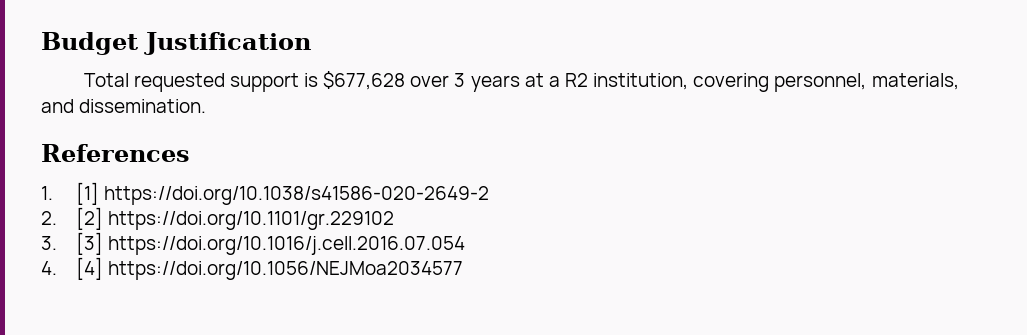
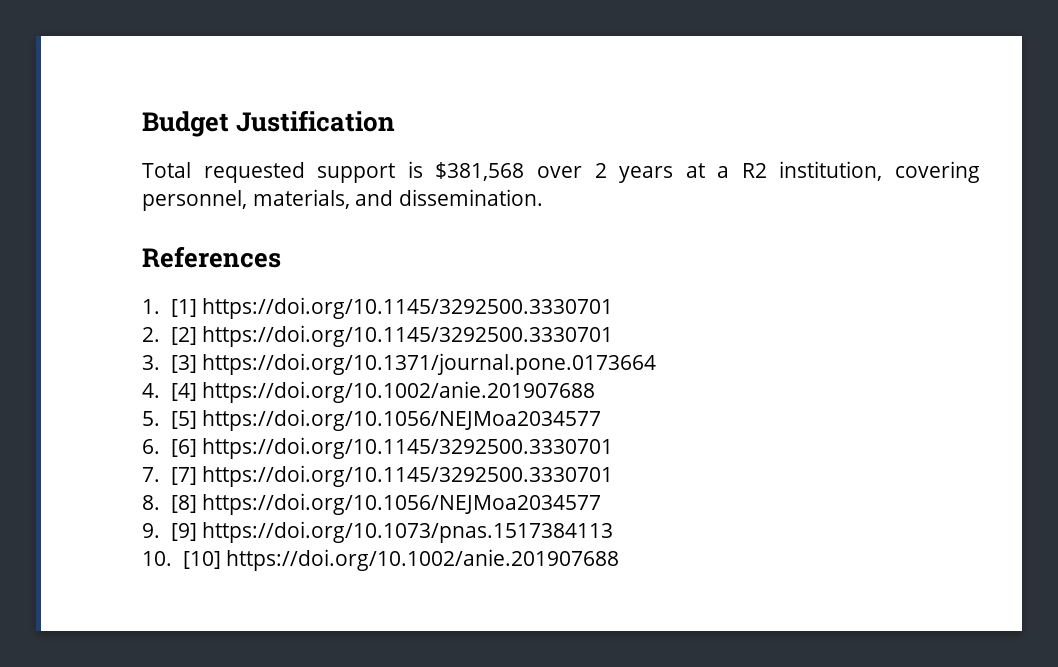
[323,71,466,90] $677,628 over 3 -> [435,162,607,181] $381,568 over 2
[104,186,490,205] https://doi.org/10.1038/s41586-020-2649-2 -> [202,297,614,319] https://doi.org/10.1145/3292500.3330701
[108,211,395,230] https://doi.org/10.1101/gr.229102 -> [202,325,614,347] https://doi.org/10.1145/3292500.3330701
[108,236,466,255] https://doi.org/10.1016/j.cell.2016.07.054 -> [202,353,657,375] https://doi.org/10.1371/journal.pone.0173664
[108,261,464,280] https://doi.org/10.1056/NEJMoa2034577 -> [202,381,596,403] [142,409,602,431] [142,437,614,459] [142,465,614,487] [142,493,602,515] [142,521,614,543] [142,549,620,571] https://doi.org/10.1002/anie.201907688 // 5. [5] https://doi.org/10.1056/NEJMoa2034577 // 6. [6] https://doi.org/10.1145/3292500.3330701 // 7. [7] https://doi.org/10.1145/3292500.3330701 // 8. [8] https://doi.org/10.1056/NEJMoa2034577 // 9. [9] https://doi.org/10.1073/pnas.1517384113 // 10. [10] https://doi.org/10.1002/anie.201907688

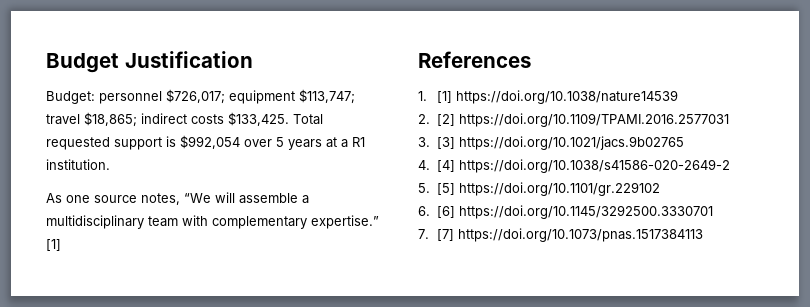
[142,161,980,183] [142,189,544,211] Total requested support is $381,568 over 2 years at a R2 institution, covering personnel, materials, and dissemination. -> [46,89,355,104] [46,112,323,127] [46,135,365,150] [46,159,110,170] [46,192,309,205] [46,215,379,229] [46,239,61,251] Budget: personnel $726,017; equipment $113,747; travel $18,865; indirect costs $133,425. Total requested support is $992,054 over 5 years at a R1 institution. // As one source notes, “We will assemble a multidisciplinary team with complementary expertise.” [1]
[202,297,614,319] https://doi.org/10.1145/3292500.3330701 -> [456,90,679,104] https://doi.org/10.1038/nature14539
[202,325,614,347] https://doi.org/10.1145/3292500.3330701 -> [459,113,730,127] https://doi.org/10.1109/TPAMI.2016.2577031
[202,353,657,375] https://doi.org/10.1371/journal.pone.0173664 -> [459,136,685,150] https://doi.org/10.1021/jacs.9b02765
[202,381,596,403] https://doi.org/10.1002/anie.201907688 -> [459,159,731,173] https://doi.org/10.1038/s41586-020-2649-2
[202,409,602,431] https://doi.org/10.1056/NEJMoa2034577 -> [459,182,661,196] https://doi.org/10.1101/gr.229102
[202,465,614,487] [142,493,602,515] [142,521,614,543] [142,549,620,571] https://doi.org/10.1145/3292500.3330701 // 8. [8] https://doi.org/10.1056/NEJMoa2034577 // 9. [9] https://doi.org/10.1073/pnas.1517384113 // 10. [10] https://doi.org/10.1002/anie.201907688 -> [458,228,704,242] https://doi.org/10.1073/pnas.1517384113

